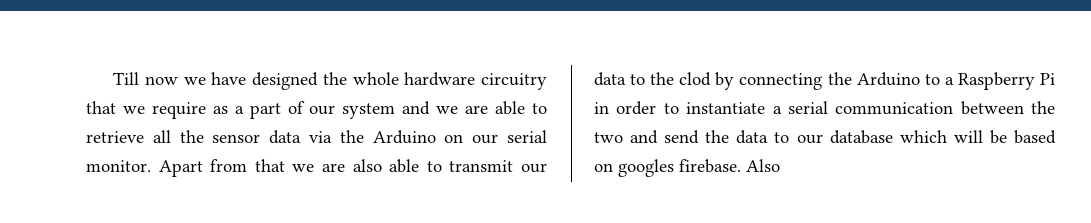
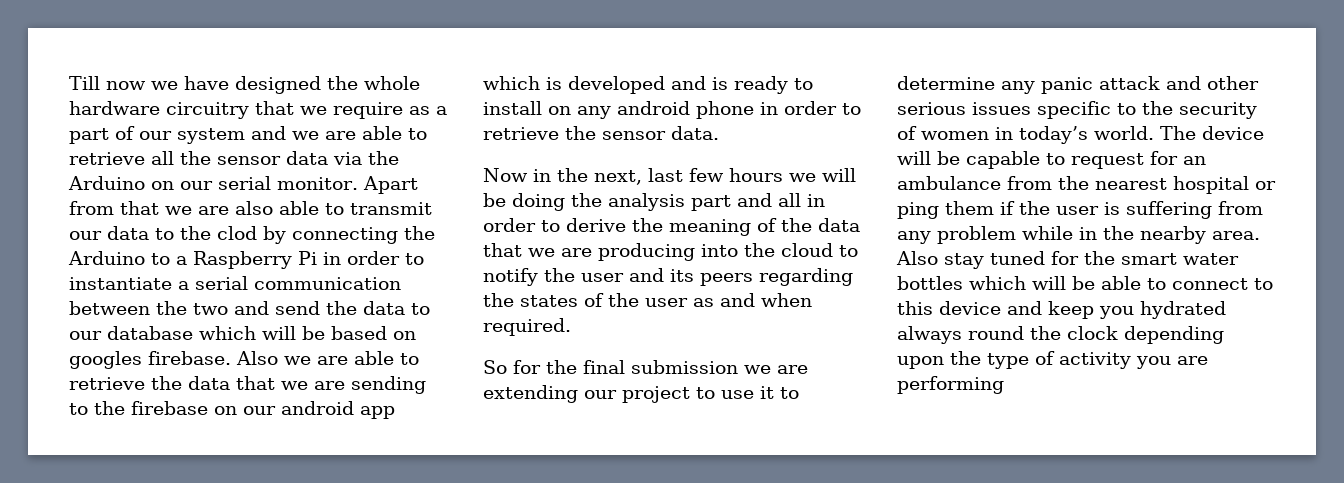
(780, 165) none -> [284,351,419,365] [69,376,426,394] [69,401,395,419] [483,76,813,94] [483,101,861,119] [483,126,719,140] [483,168,856,185] [483,193,825,211] [483,218,860,236] [483,243,858,261] [483,268,853,286] [483,293,812,307] [483,318,571,336] [483,360,808,374] [483,385,799,403] [897,76,1259,94] [897,101,1257,119] [897,126,1264,144] [897,151,1206,169] [897,176,1276,194] [897,201,1263,219] [897,226,1260,244] [896,251,1239,269] [897,276,1273,290] [897,301,1226,319] [897,326,1224,344] [897,351,1208,369] [897,376,1004,394] we are able to retrieve the data that we are sending to the firebase on our android app which is developed and is ready to install on any android phone in order to retrieve the sensor data. // Now in the next, last few hours we will be doing the analysis part and all in order to derive the meaning of the data that we are producing into the cloud to notify the user and its peers regarding the states of the user as and when required. // So for the final submission we are extending our project to use it to determine any panic attack and other serious issues specific to the security of women in today’s world. The device will be capable to request for an ambulance from the nearest hospital or ping them if the user is suffering from any problem while in the nearby area. Also stay tuned for the smart water bottles which will be able to connect to this device and keep you hydrated always round the clock depending upon the type of activity you are performing

